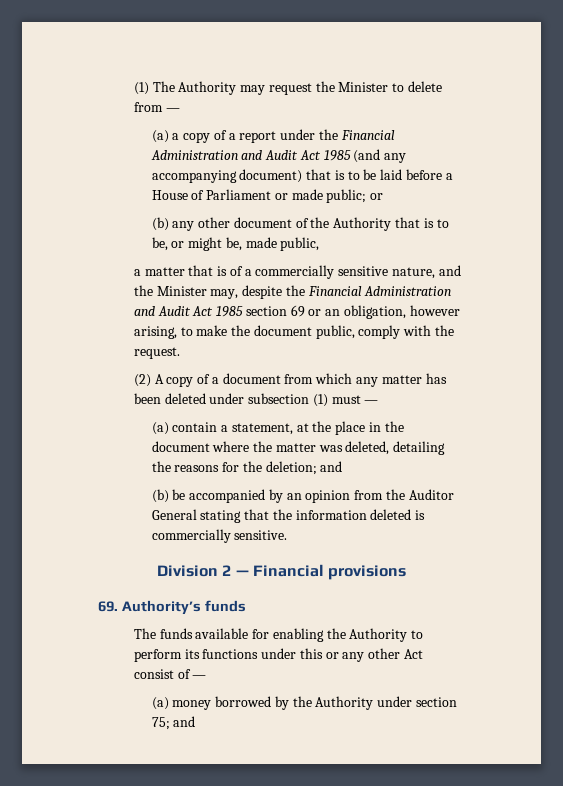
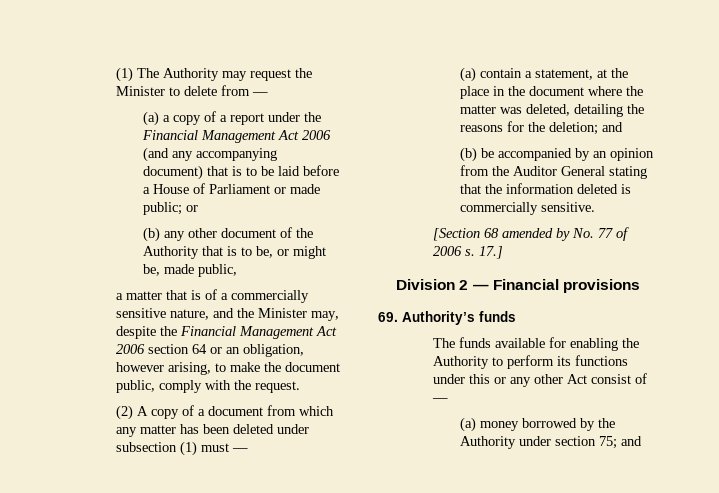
[150,150,351,161] Administration and Audit Act 1985 -> [201,130,332,143] Management Act 2006
[364,286,452,296] [133,305,305,317] Administration and Audit Act 1985 section 69 -> [238,326,337,339] [115,344,207,354] Management Act 2006 section 64
(288, 535) none -> [432,227,629,241] [432,246,503,259] // [Section 68 amended by No. 77 of 2006 s. 17.]

